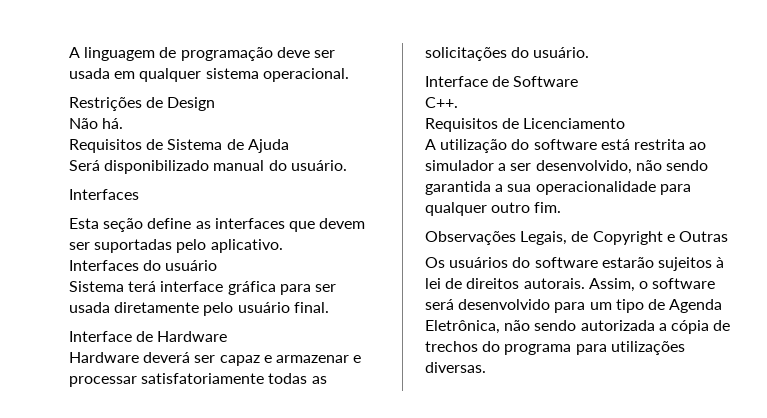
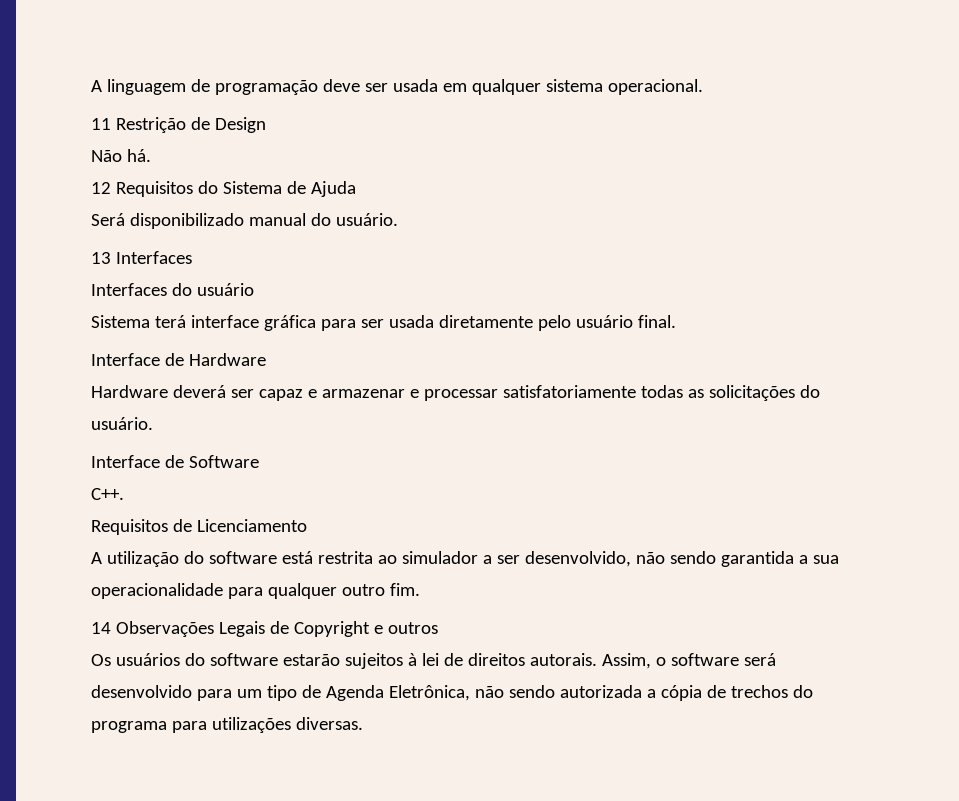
[69,97,142,111] Restrições -> [91,117,186,133] 11 Restrição
[69,139,164,153] Requisitos de -> [91,181,218,197] 12 Requisitos do
[69,189,139,200] [69,218,366,232] [69,239,283,253] Interfaces // Esta seção define as interfaces que devem ser suportadas pelo aplicativo. -> [91,251,192,264] 13 Interfaces
[425,231,568,245] Observações Legais, -> [91,621,265,637] 14 Observações Legais
[678,231,728,242] Outras -> [387,622,438,634] outros

